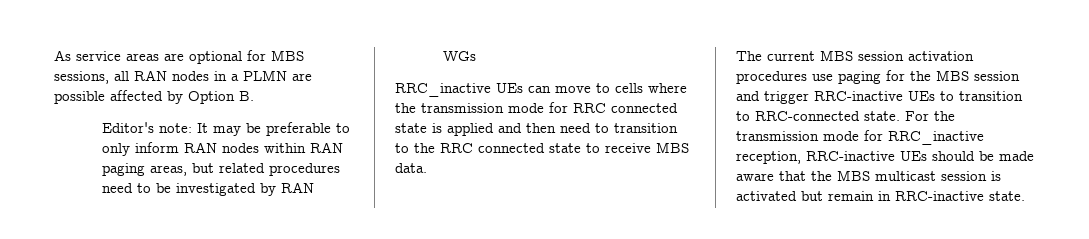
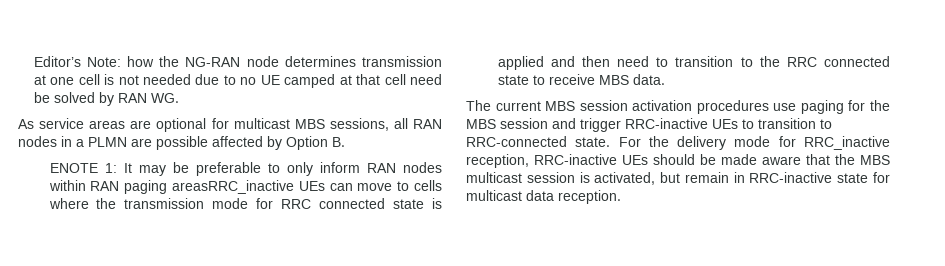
(54, 55) none -> [33,56,442,67] [33,74,442,88] [33,92,179,106] Editor’s Note: how the NG-RAN node determines transmission at one cell is not needed due to no UE camped at that cell need be solved by RAN WG. //
(266, 55) none -> [233,118,290,129] multicast
[102,122,193,133] Editor's note: -> [49,163,117,173] ENOTE 1:
[150,163,341,176] [102,182,315,196] [443,51,477,61] [395,83,491,97] areas, but related procedures need to be investigated by RAN WGs // RRC_inactive -> [171,180,294,194] areasRRC_inactive
[736,131,819,141] transmission -> [677,136,727,150] delivery
[736,191,797,201] activated -> [594,172,656,185] activated,
[989,191,1025,201] state. -> [837,172,890,183] [466,190,621,204] state for multicast data reception.

